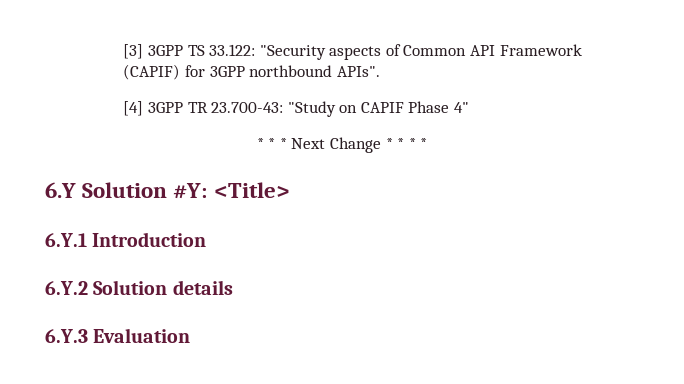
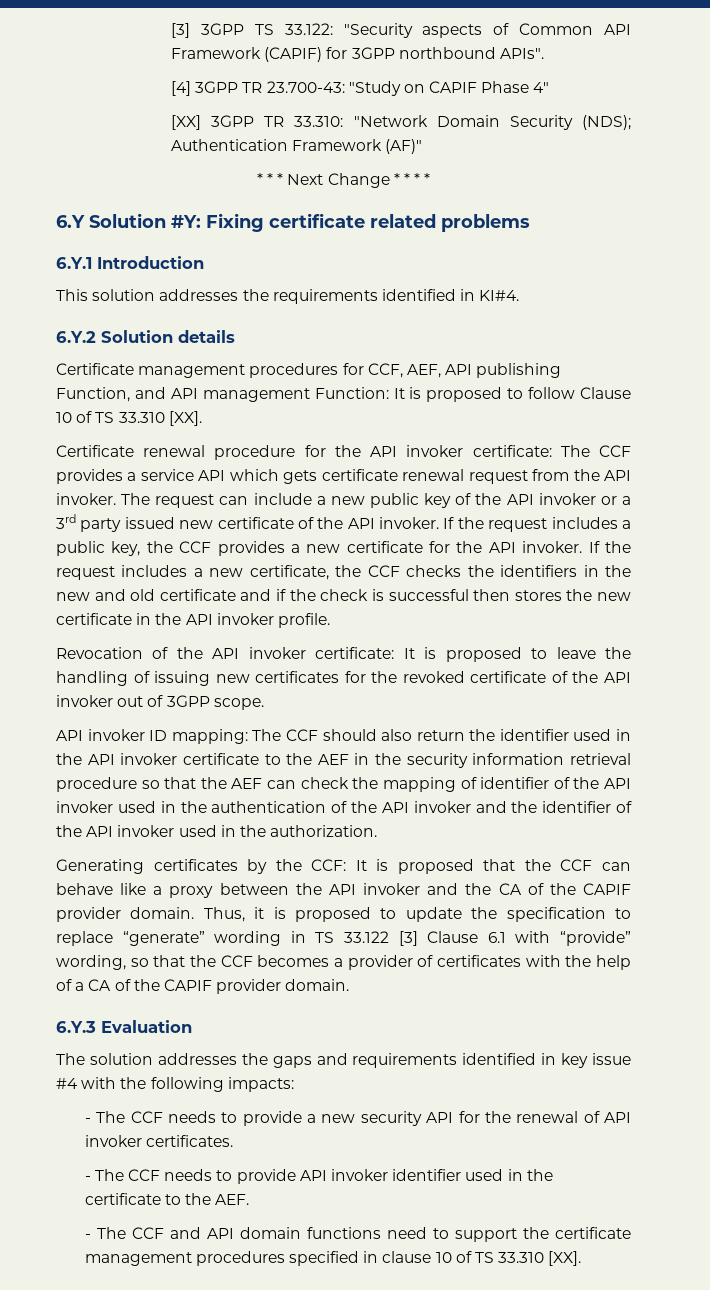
(470, 107) none -> [170,115,632,130] [170,139,423,154] // [XX] 3GPP TR 33.310: "Network Domain Security (NDS); Authentication Framework (AF)"
[213,182,290,198] [45,232,207,247] [45,280,233,295] [45,328,191,343] <Title> // 6.Y.1 Introduction // 6.Y.2 Solution details // 6.Y.3 Evaluation -> [206,213,530,232] [56,256,204,269] [56,289,520,304] [56,330,235,343] [56,363,562,378] [56,387,631,402] [56,411,202,426] [56,445,631,460] [56,469,631,484] [56,493,632,508] [56,514,631,532] [56,541,631,556] [56,565,631,580] [56,589,632,601] [56,613,330,628] [56,647,631,662] [56,671,631,686] [56,695,264,710] [56,729,631,744] [56,753,631,768] [56,777,632,792] [56,801,632,813] [56,825,378,837] [56,859,632,874] [56,883,631,898] [56,907,631,922] [56,931,632,946] [56,955,632,970] [56,979,350,994] [56,1020,192,1033] [56,1053,631,1068] [56,1077,294,1092] [84,1111,631,1126] [84,1135,233,1147] [84,1169,553,1184] [84,1193,250,1205] [84,1227,631,1242] [84,1251,582,1266] Fixing certificate related problems // 6.Y.1 Introduction // This solution addresses the requirements identified in KI#4. // 6.Y.2 Solution details // Certificate management procedures for CCF, AEF, API publishing Function, and API management Function: It is proposed to follow Clause 10 of TS 33.310 [XX]. // Certificate renewal procedure for the API invoker certificate: The CCF provides a service API which gets certificate renewal request from the API invoker. The request can include a new public key of the API invoker or a 3rd party issued new certificate of the API invoker. If the request includes a public key, the CCF provides a new certificate for the API invoker. If the request includes a new certificate, the CCF checks the identifiers in the new and old certificate and if the check is successful then stores the new certificate in the API invoker profile. // Revocation of the API invoker certificate: It is proposed to leave the handling of issuing new certificates for the revoked certificate of the API invoker out of 3GPP scope. // API invoker ID mapping: The CCF should also return the identifier used in the API invoker certificate to the AEF in the security information retrieval procedure so that the AEF can check the mapping of identifier of the API invoker used in the authentication of the API invoker and the identifier of the API invoker used in the authorization. // Generating certificates by the CCF: It is proposed that the CCF can behave like a proxy between the API invoker and the CA of the CAPIF provider domain. Thus, it is proposed to update the specification to replace “generate” wording in TS 33.122 [3] Clause 6.1 with “provide” wording, so that the CCF becomes a provider of certificates with the help of a CA of the CAPIF provider domain. // 6.Y.3 Evaluation // The solution addresses the gaps and requirements identified in key issue #4 with the following impacts: // - The CCF needs to provide a new security API for the renewal of API invoker certificates. // - The CCF needs to provide API invoker identifier used in the certificate to the AEF. // - The CCF and API domain functions need to support the certificate management procedures specified in clause 10 of TS 33.310 [XX].

